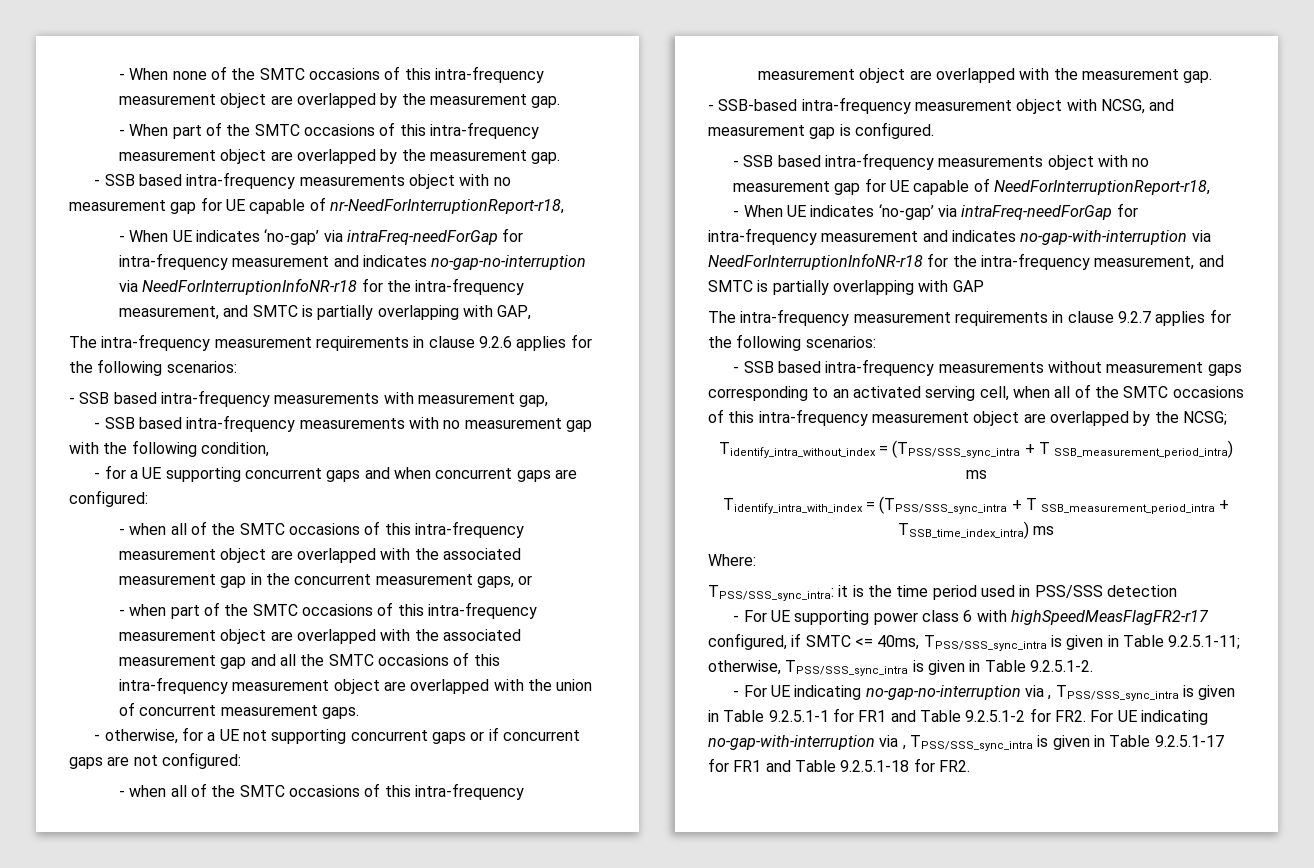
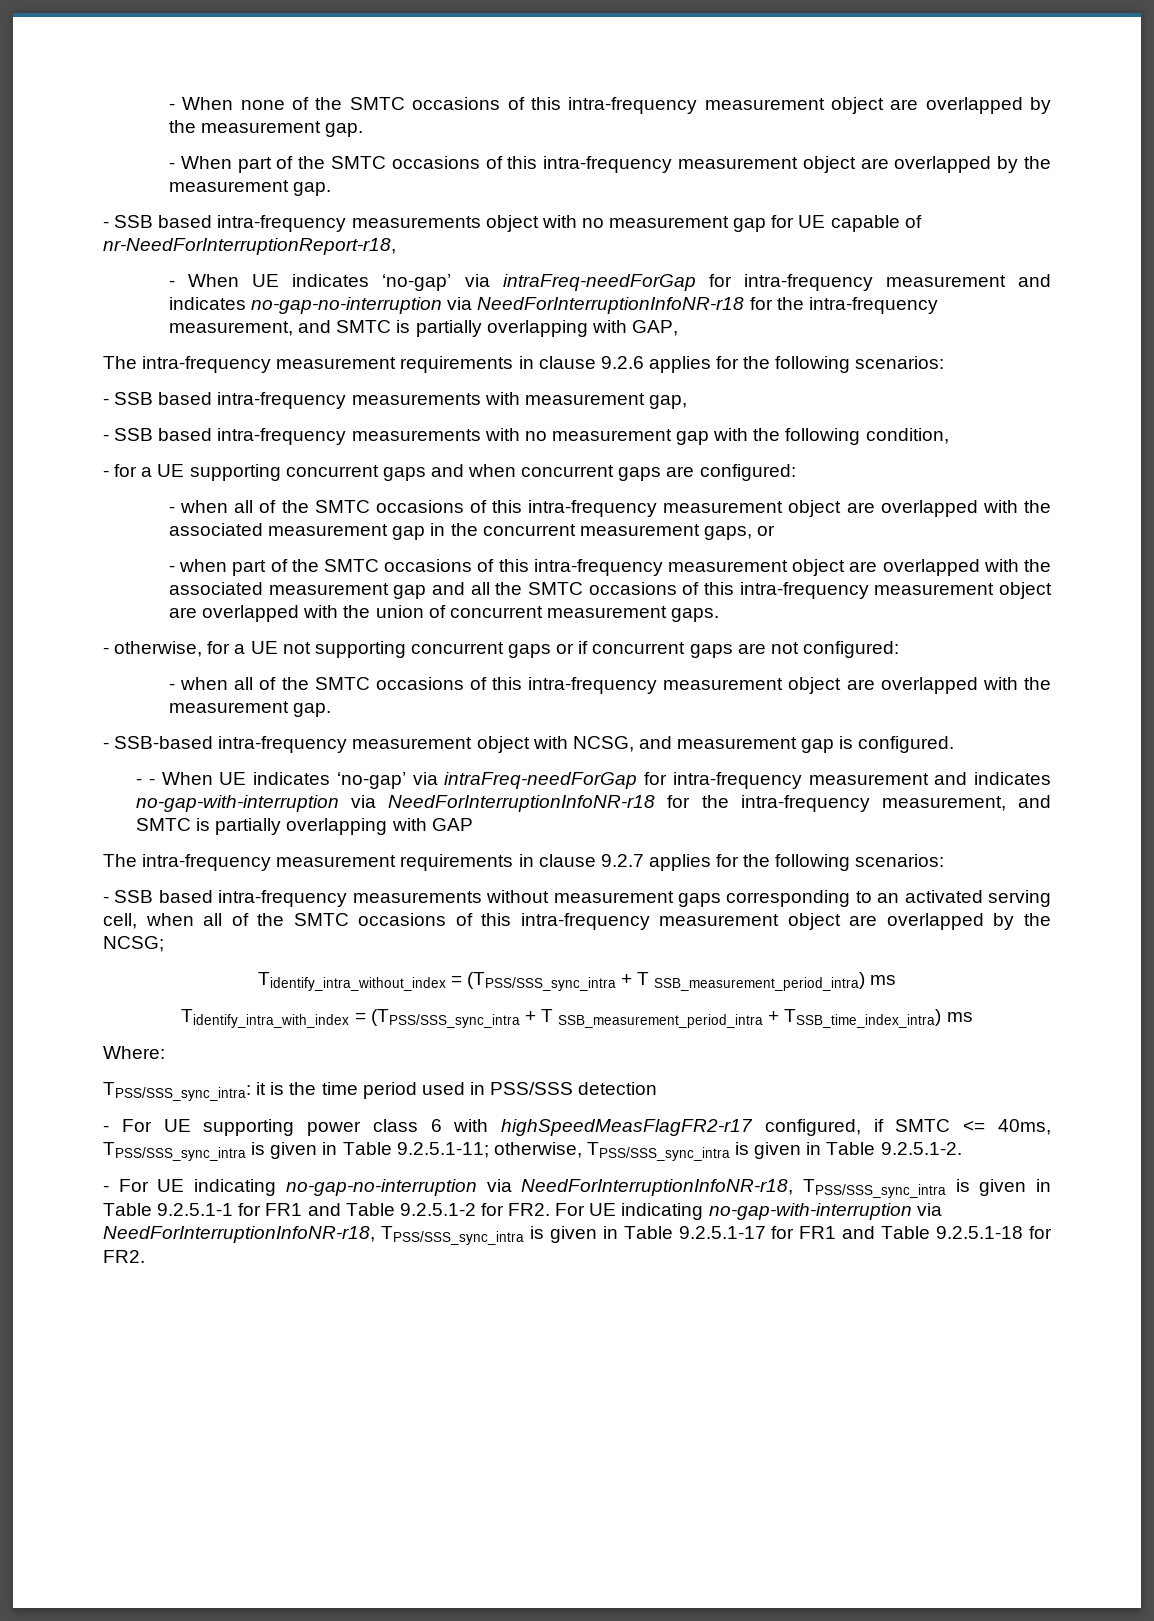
[743,153,1150,170] [733,178,1210,195] SSB based intra-frequency measurements object with no measurement gap for UE capable of NeedForInterruptionReport-r18, // -> (143, 781) none
[1047,695,1052,700] , -> [521,1179,794,1196] NeedForInterruptionInfoNR-r18,
[901,745,906,750] , -> [103,1226,375,1243] NeedForInterruptionInfoNR-r18,

